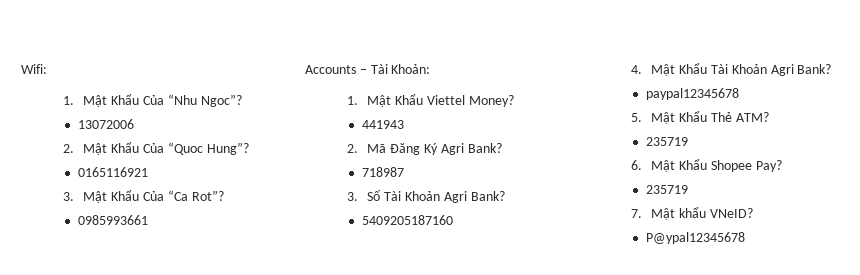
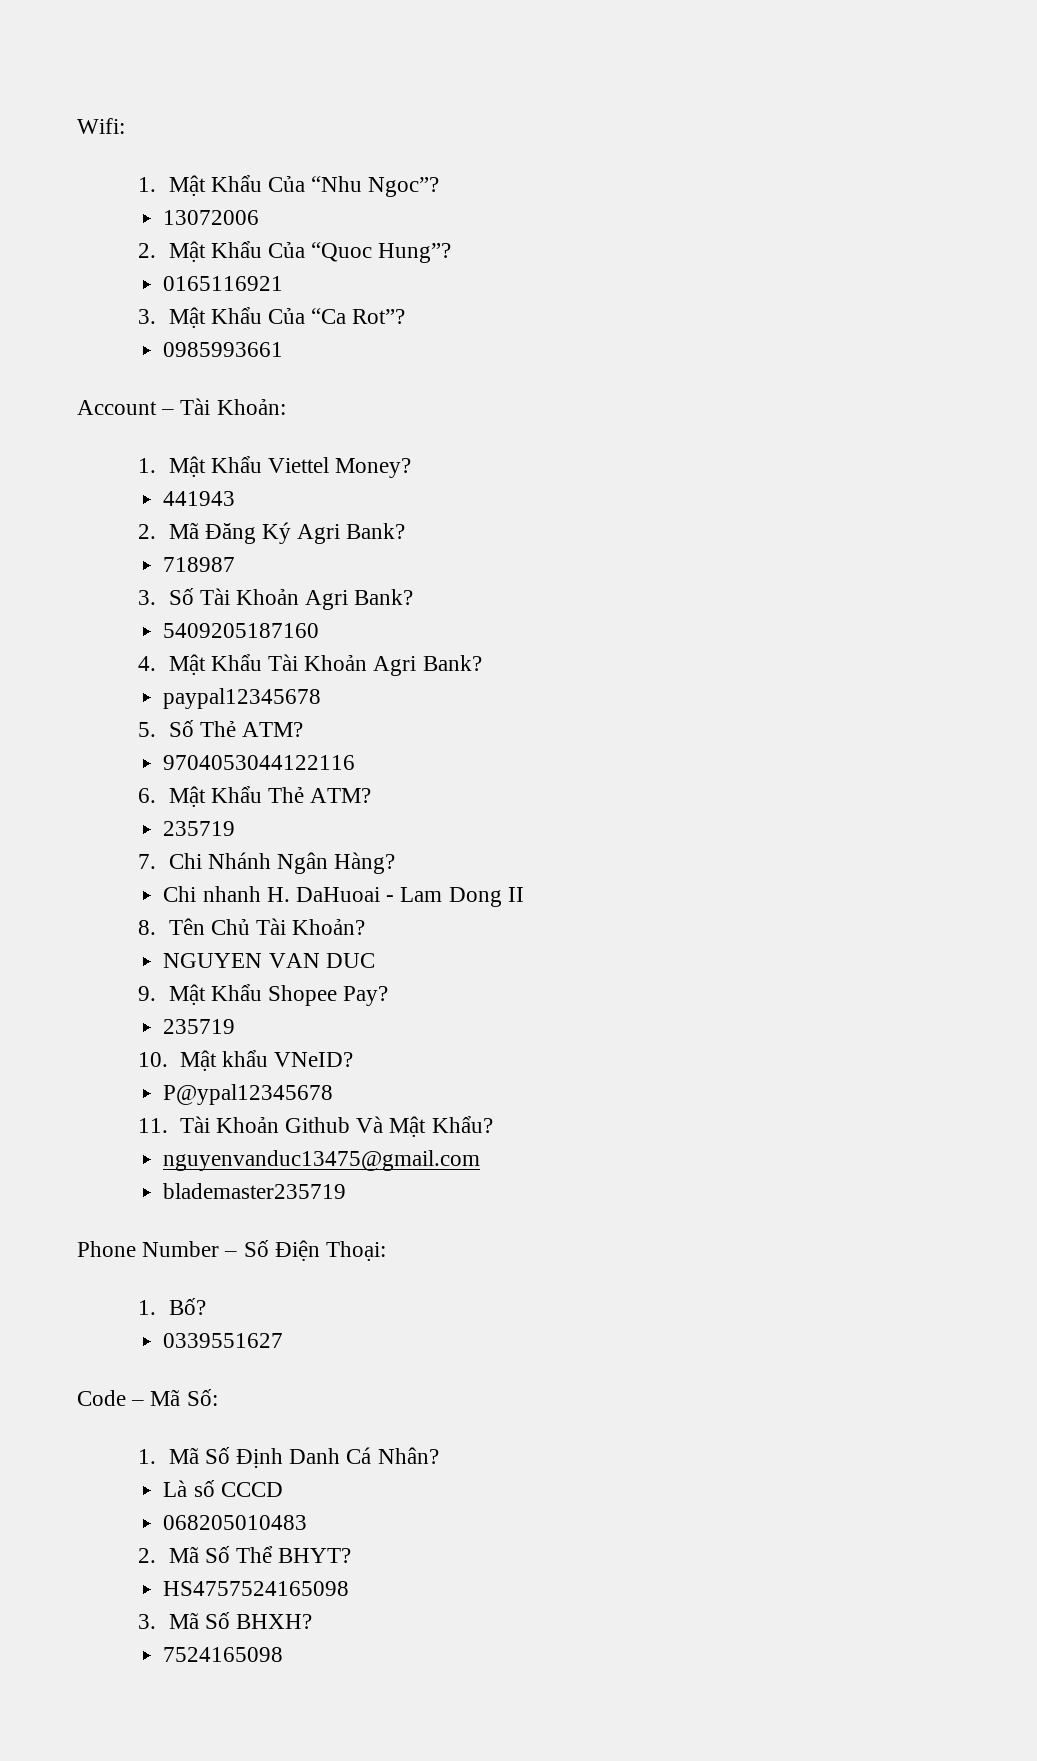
[305,65,356,74] Accounts -> [77,400,157,415] Account
(642, 117) none -> [168,720,304,737] [163,755,356,770] [138,788,157,803] Số Thẻ ATM? // 9704053044122116 // 6.
[630,160,642,170] 6. -> [138,852,396,874] [163,886,524,907] [138,918,366,935] [163,953,375,968] [138,986,157,1001] 7. Chi Nhánh Ngân Hàng? // Chi nhanh H. DaHuoai - Lam Dong II // 8. Tên Chủ Tài Khoản? // NGUYEN VAN DUC // 9.
[630,209,642,218] 7. -> [138,1052,169,1067] 10.
(746, 238) none -> [138,1116,493,1137] [163,1150,481,1171] [163,1183,347,1199] [77,1240,387,1261] [138,1298,206,1315] [163,1333,284,1348] [77,1389,218,1406] [138,1447,439,1468] [163,1480,283,1497] [163,1515,308,1530] [138,1546,352,1563] [163,1581,350,1596] [138,1612,313,1629] [163,1647,284,1662] // 11. Tài Khoản Github Và Mật Khẩu? // nguyenvanduc13475@gmail.com // blademaster235719 // Phone Number – Số Điện Thoại: // 1. Bố? // 0339551627 // Code – Mã Số: // 1. Mã Số Định Danh Cá Nhân? // Là số CCCD // 068205010483 // 2. Mã Số Thể BHYT? // HS4757524165098 // 3. Mã Số BHXH? // 7524165098

